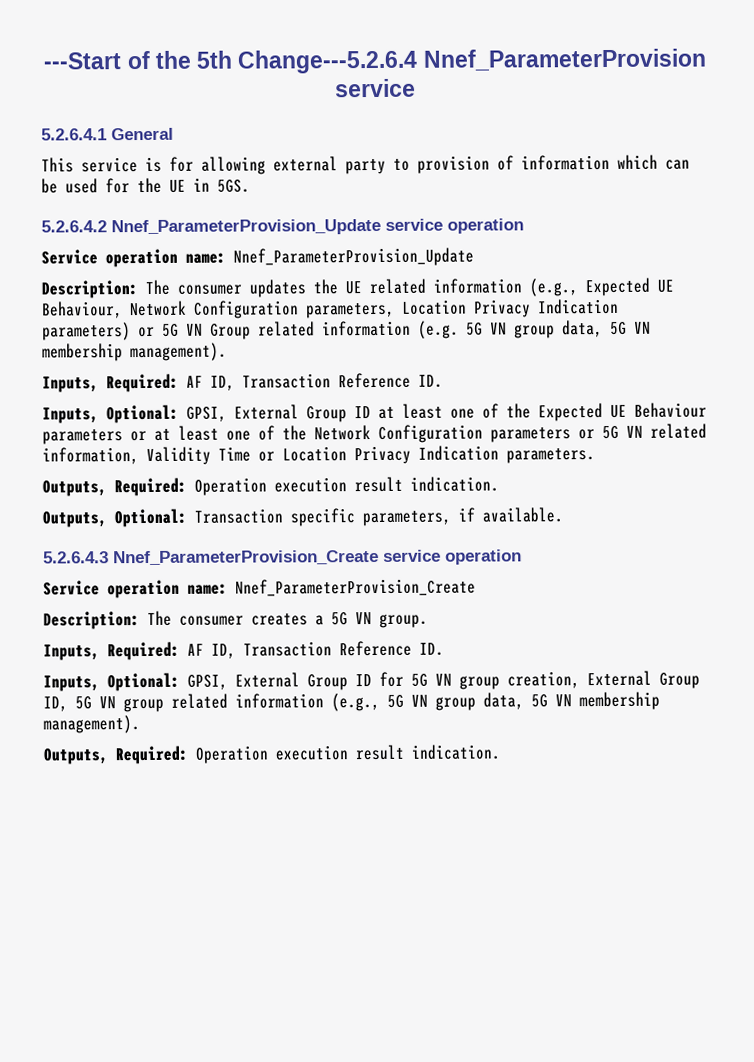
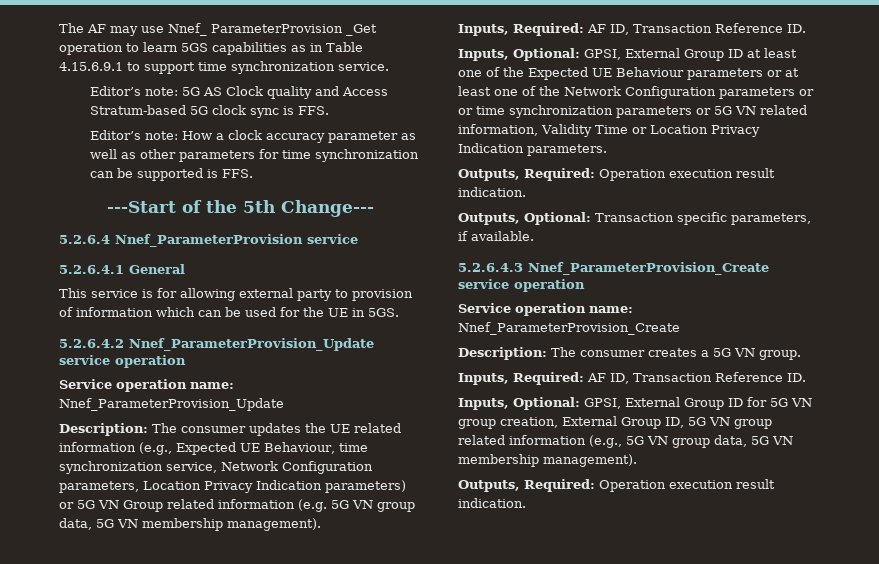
(43, 61) none -> [59,23,377,36] [59,42,363,55] [59,61,389,74] [89,86,388,99] [89,105,329,118] [89,130,416,143] [89,149,419,162] [89,168,253,181] The AF may use Nnef_ ParameterProvision _Get operation to learn 5GS capabilities as in Table 4.15.6.9.1 to support time synchronization service. // Editor’s note: 5G AS Clock quality and Access Stratum-based 5G clock sync is FFS. // Editor’s note: How a clock accuracy parameter as well as other parameters for time synchronization can be supported is FFS. //
[237,49,419,74] Change---5.2.6.4 -> [280,200,374,217] [59,235,110,244] Change--- // 5.2.6.4
(123, 310) none -> [338,443,368,452] [59,461,217,474] time synchronization service,
(595, 434) none -> [458,105,711,118] or time synchronization parameters or

